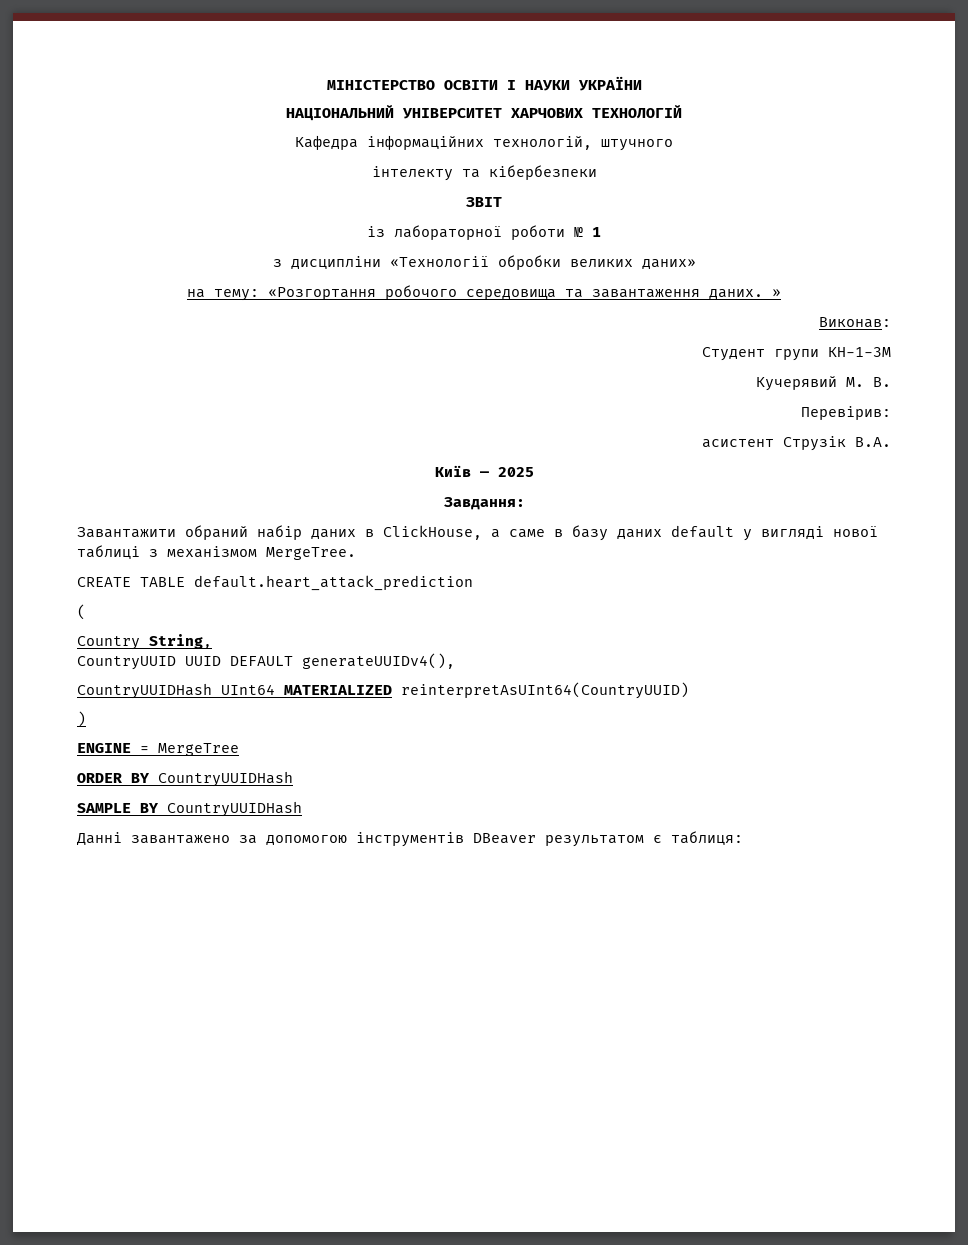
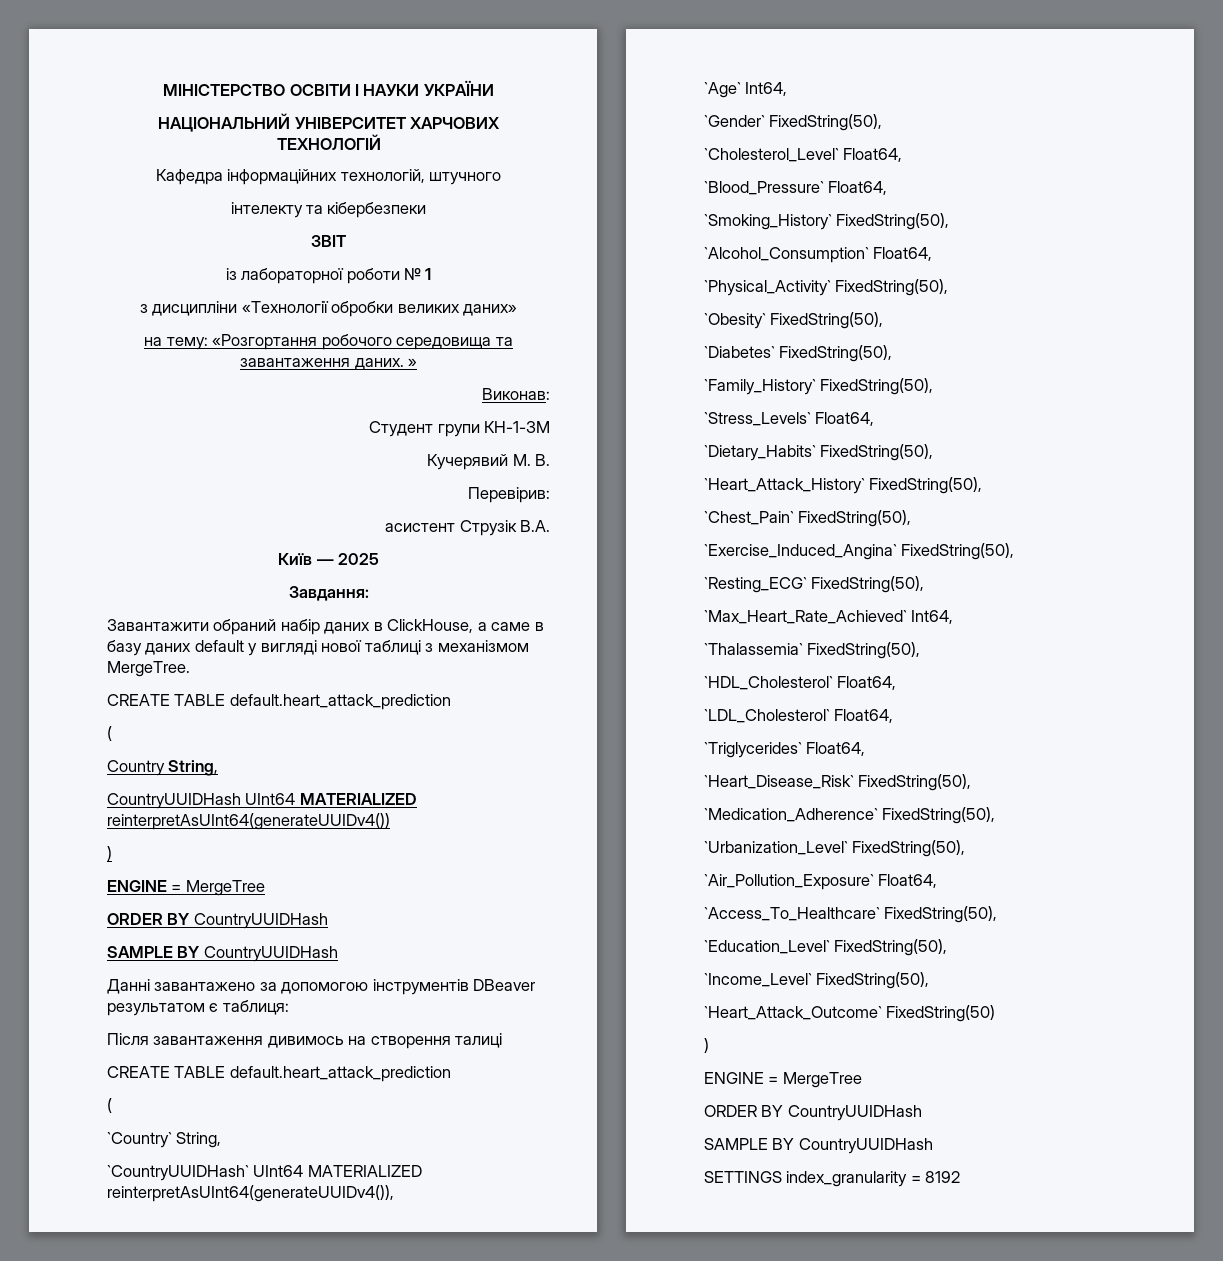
[77,653,455,670] // CountryUUID UUID DEFAULT generateUUIDv4(), -> (219, 768) none
[401,682,689,699] reinterpretAsUInt64(CountryUUID) -> [107,813,390,830] reinterpretAsUInt64(generateUUIDv4())
(743, 838) none -> [107,1033,503,1049] [107,1066,451,1082] [107,1098,112,1113] [107,1132,222,1148] [107,1165,422,1181] [107,1185,394,1202] [704,82,788,98] [704,114,883,131] [704,148,903,162] [704,181,888,195] [704,213,950,230] [704,247,933,263] [704,279,949,296] [704,312,884,329] [704,345,893,362] [704,378,934,395] [704,412,875,426] [704,444,934,461] [704,477,983,494] [704,510,912,527] [704,543,1015,560] [704,576,925,593] [704,610,954,624] [704,642,921,659] [704,676,897,690] [704,709,894,723] [704,742,866,758] [704,774,972,791] [704,807,996,824] [704,840,966,857] [704,874,938,890] [704,906,998,923] [704,939,948,956] [704,972,930,989] [704,1005,996,1022] [704,1038,709,1053] [704,1072,862,1088] [704,1105,922,1121] [704,1138,933,1154] [704,1171,961,1187] // Після завантаження дивимось на створення талиці // CREATE TABLE default.heart_attack_prediction // ( // `Country` String, // `CountryUUIDHash` UInt64 MATERIALIZED reinterpretAsUInt64(generateUUIDv4()), // `Age` Int64, // `Gender` FixedString(50), // `Cholesterol_Level` Float64, // `Blood_Pressure` Float64, // `Smoking_History` FixedString(50), // `Alcohol_Consumption` Float64, // `Physical_Activity` FixedString(50), // `Obesity` FixedString(50), // `Diabetes` FixedString(50), // `Family_History` FixedString(50), // `Stress_Levels` Float64, // `Dietary_Habits` FixedString(50), // `Heart_Attack_History` FixedString(50), // `Chest_Pain` FixedString(50), // `Exercise_Induced_Angina` FixedString(50), // `Resting_ECG` FixedString(50), // `Max_Heart_Rate_Achieved` Int64, // `Thalassemia` FixedString(50), // `HDL_Cholesterol` Float64, // `LDL_Cholesterol` Float64, // `Triglycerides` Float64, // `Heart_Disease_Risk` FixedString(50), // `Medication_Adherence` FixedString(50), // `Urbanization_Level` FixedString(50), // `Air_Pollution_Exposure` Float64, // `Access_To_Healthcare` FixedString(50), // `Education_Level` FixedString(50), // `Income_Level` FixedString(50), // `Heart_Attack_Outcome` FixedString(50) // ) // ENGINE = MergeTree // ORDER BY CountryUUIDHash // SAMPLE BY CountryUUIDHash // SETTINGS index_granularity = 8192

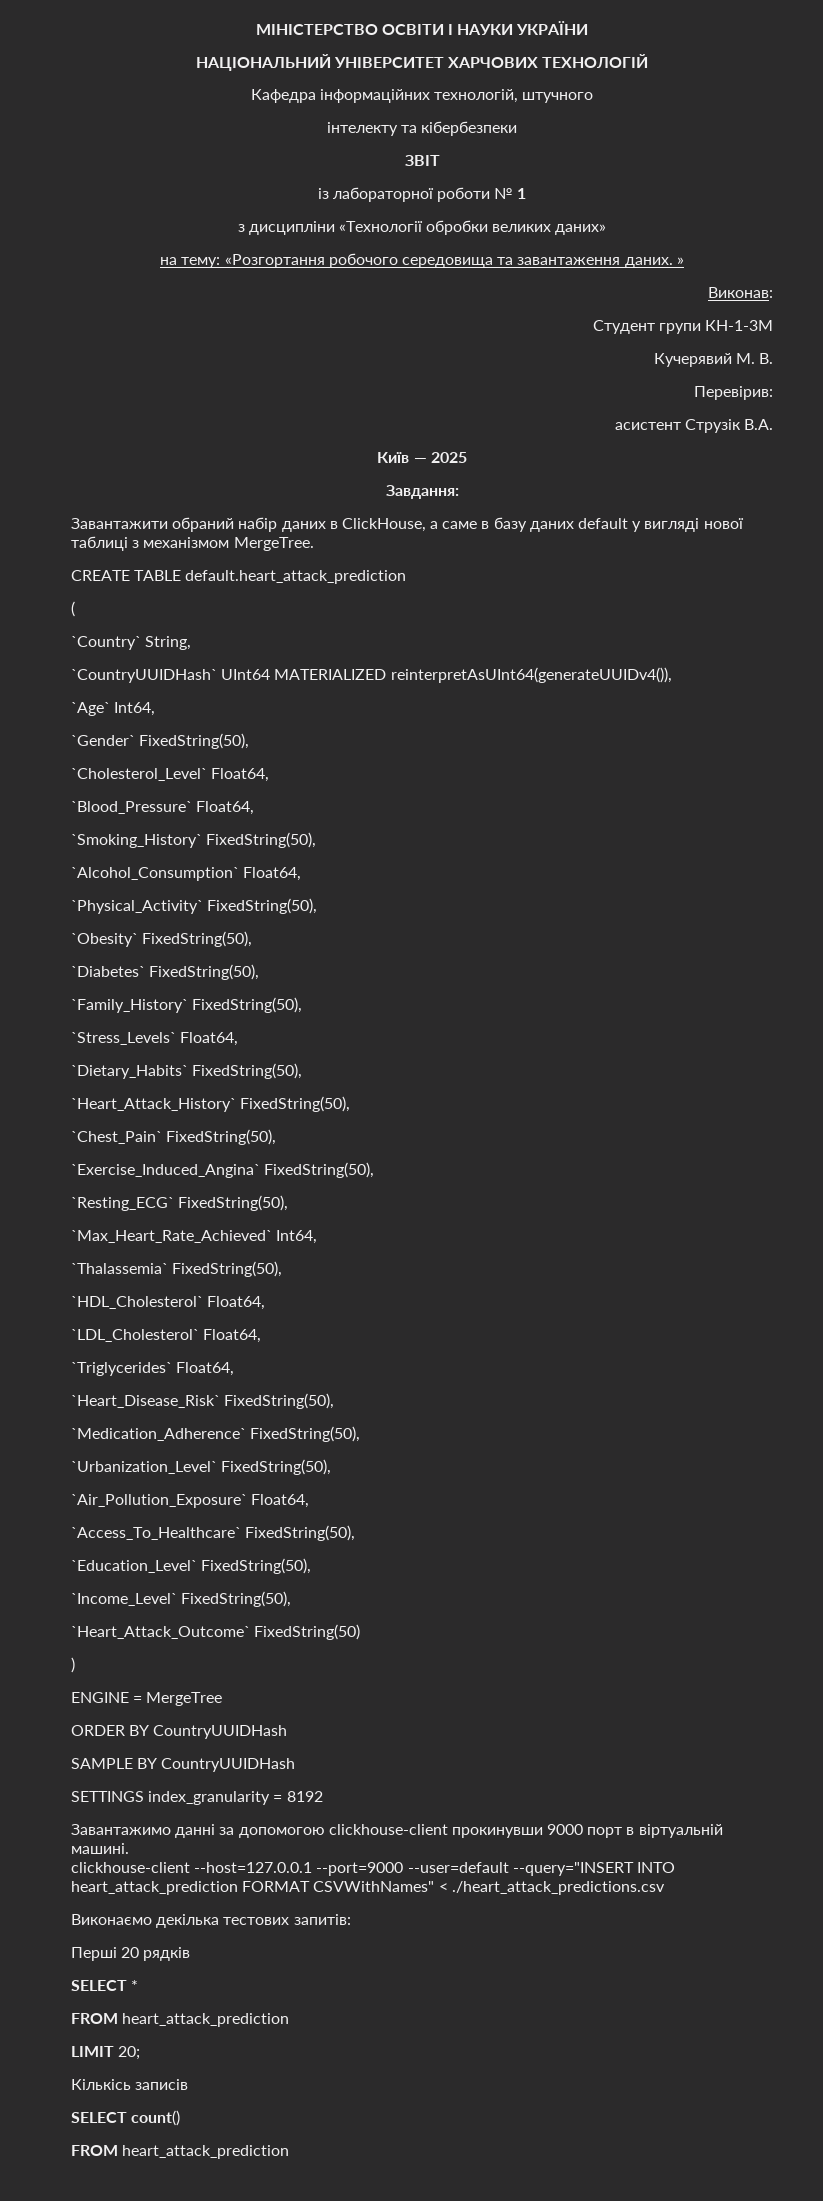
[107,760,219,776] [107,793,417,809] [107,813,390,830] [107,846,112,861] [107,880,265,896] [107,913,328,929] [107,946,338,962] [107,979,536,995] [107,1000,289,1016] [107,1033,503,1049] [107,1066,451,1082] [107,1098,112,1113] // Country String, // CountryUUIDHash UInt64 MATERIALIZED reinterpretAsUInt64(generateUUIDv4()) // ) // ENGINE = MergeTree // ORDER BY CountryUUIDHash // SAMPLE BY CountryUUIDHash // Данні завантажено за допомогою інструментів DBeaver результатом є таблиця: // Після завантаження дивимось на створення талиці // CREATE TABLE default.heart_attack_prediction // ( -> (75, 609) none
(961, 1177) none -> [71,1824,723,1838] [71,1843,129,1854] [71,1862,675,1876] [71,1881,665,1895] [71,1914,351,1928] [71,1947,191,1961] [71,1980,139,1991] [71,2013,290,2027] [71,2046,141,2060] [71,2079,189,2090] [71,2110,181,2126] [71,2145,290,2159] // Завантажимо данні за допомогою clickhouse-client прокинувши 9000 порт в віртуальній машині. // clickhouse-client --host=127.0.0.1 --port=9000 --user=default --query="INSERT INTO heart_attack_prediction FORMAT CSVWithNames" < ./heart_attack_predictions.csv // Виконаємо декілька тестових запитів: // Перші 20 рядків // SELECT * // FROM heart_attack_prediction // LIMIT 20; // Кількісь записів // SELECT count() // FROM heart_attack_prediction

